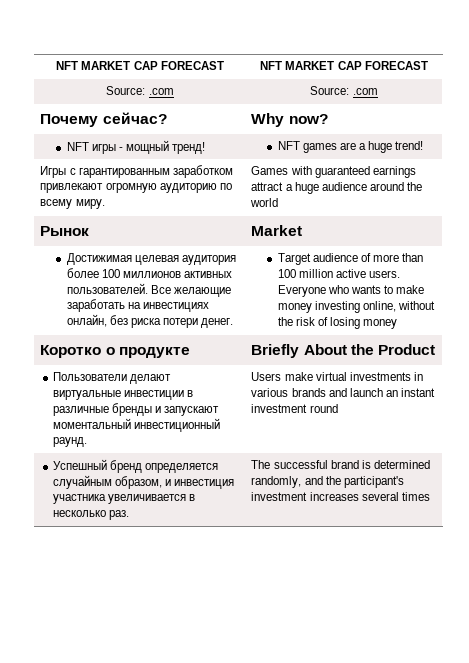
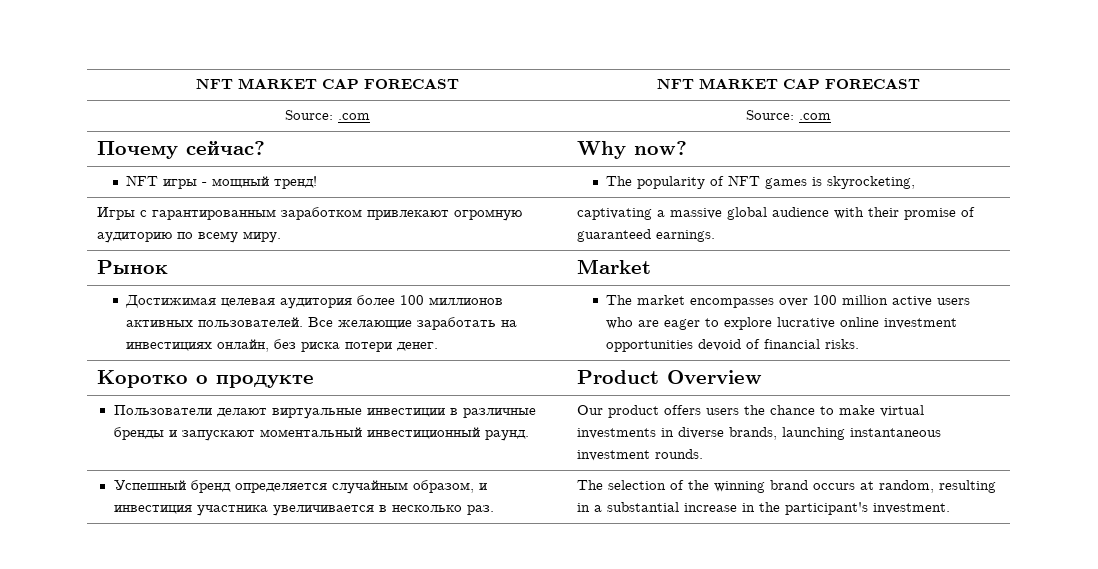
[277,141,424,153] NFT games are a huge trend! -> [606,175,916,189] The popularity of NFT games is skyrocketing,
[251,166,416,178] [251,182,422,194] [250,198,279,207] Games with guaranteed earnings attract a huge audience around the world -> [577,207,976,220] [577,229,716,242] captivating a massive global audience with their promise of guaranteed earnings.
[277,253,424,265] [277,269,400,278] [277,285,425,297] [277,301,435,313] [277,317,398,329] Target audience of more than 100 million active users. Everyone who wants to make money investing online, without the risk of losing money -> [606,295,971,308] [606,317,958,330] [606,339,860,352] The market encompasses over 100 million active users who are eager to explore lucrative online investment opportunities devoid of financial risks.
[251,344,374,358] Briefly About the -> (315, 381) none
(435, 349) none -> [667,370,763,384] Overview
[251,372,423,381] [251,388,435,397] [251,404,338,413] Users make virtual investments in various brands and launch an instant investment round -> [577,405,925,418] [577,427,942,440] [577,449,704,461] Our product offers users the chance to make virtual investments in diverse brands, launching instantaneous investment rounds.
[273,460,430,469] [251,476,404,488] [251,492,430,501] successful brand is determined randomly, and the participant's investment increases several times -> [608,480,997,493] [577,502,951,515] selection of the winning brand occurs at random, resulting in a substantial increase in the participant's investment.

